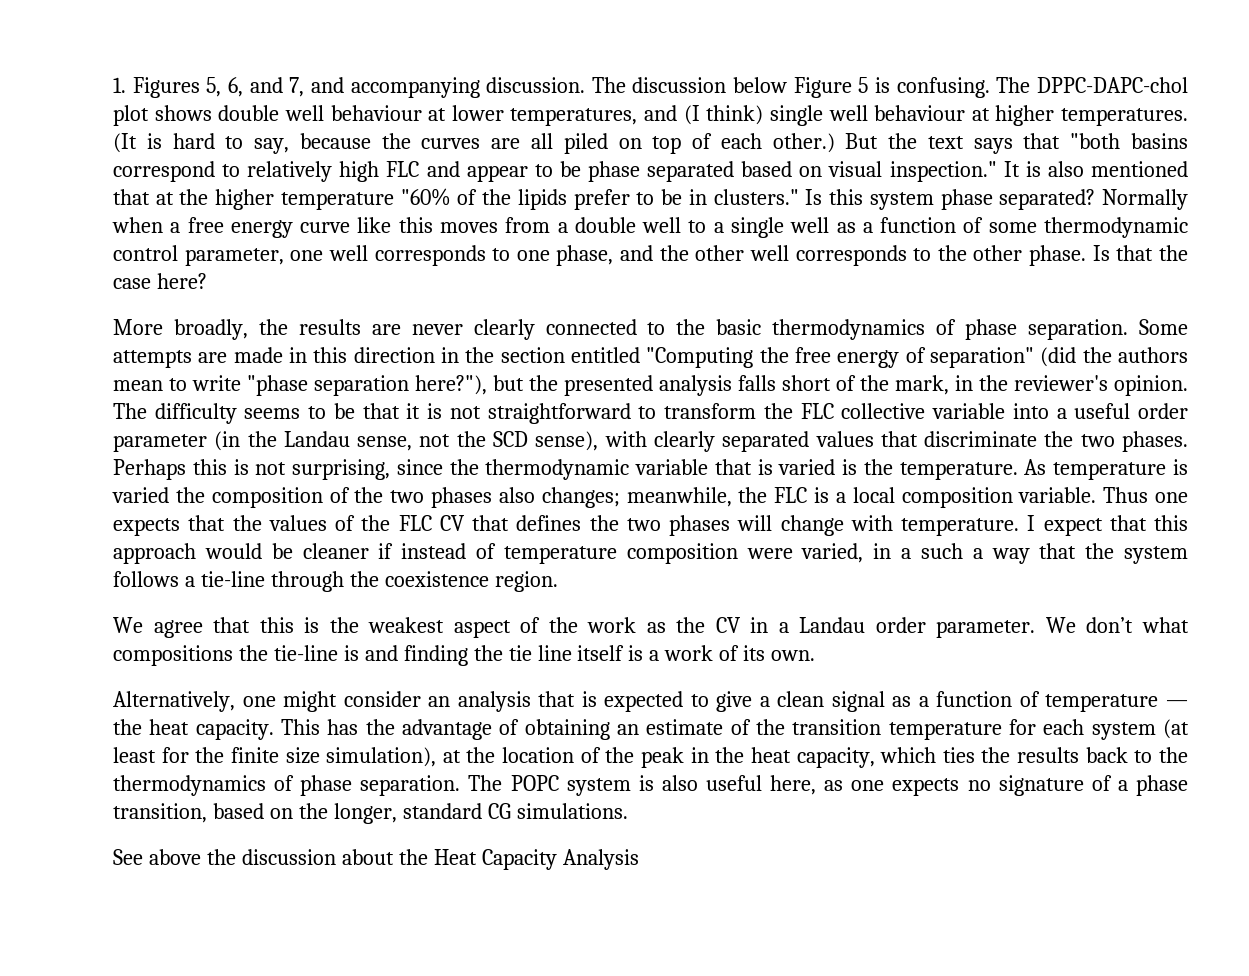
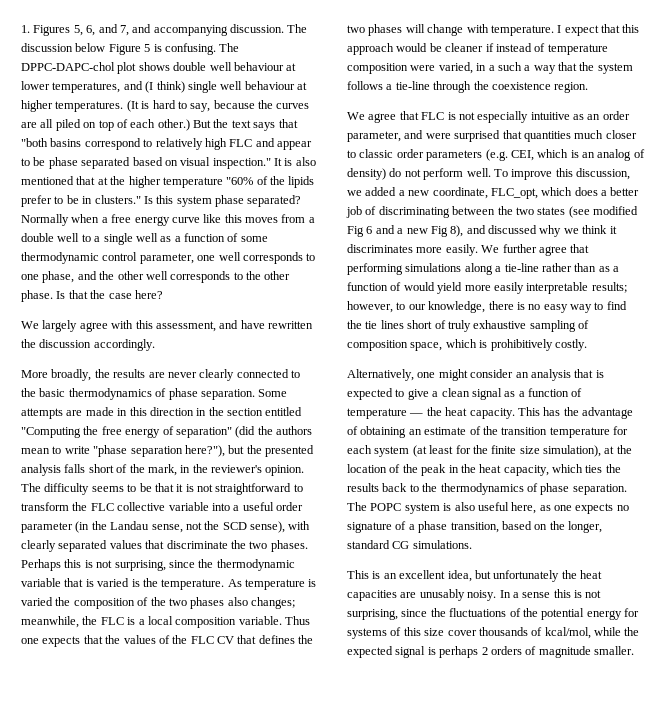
(207, 281) none -> [21,320,313,332] [21,339,155,351] // We largely agree with this assessment, and have rewritten the discussion accordingly.
[259,617,1189,638] [113,645,816,666] this is the weakest aspect of the work as the CV in a Landau order parameter. We don’t what compositions the tie-line is and finding the tie line itself is a work of its own. -> [421,111,630,123] [347,130,637,142] [347,149,645,161] [347,168,630,180] [347,187,640,199] [346,206,638,218] [347,225,617,237] [347,244,590,256] [347,263,619,275] [347,282,627,294] [347,301,627,313] [347,320,589,332] [347,339,587,351] FLC is not especially intuitive as an order parameter, and were surprised that quantities much closer to classic order parameters (e.g. CEI, which is an analog of density) do not perform well. To improve this discussion, we added a new coordinate, FLC_opt, which does a better job of discriminating between the two states (see modified Fig 6 and a new Fig 8), and discussed why we think it discriminates more easily. We further agree that performing simulations along a tie-line rather than as a function of would yield more easily interpretable results; however, to our knowledge, there is no easy way to find the tie lines short of truly exhaustive sampling of composition space, which is prohibitively costly.
[113,849,639,870] See above the discussion about the Heat Capacity Analysis -> [347,570,602,582] [347,589,602,601] [347,608,639,620] [347,627,640,639] [347,646,634,658] This is an excellent idea, but unfortunately the heat capacities are unusably noisy. In a sense this is not surprising, since the fluctuations of the potential energy for systems of this size cover thousands of kcal/mol, while the expected signal is perhaps 2 orders of magnitude smaller.

